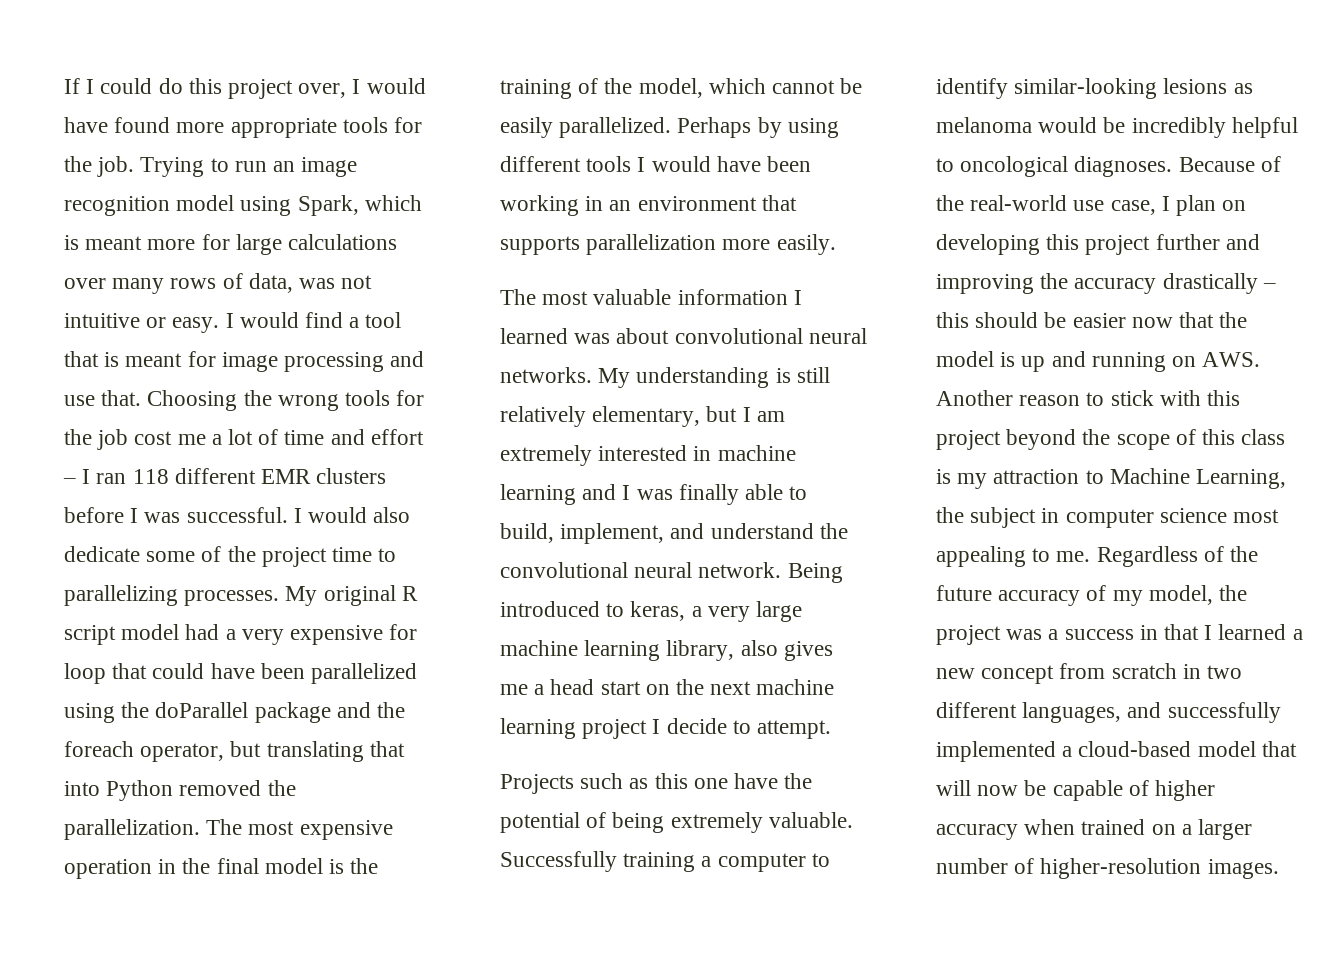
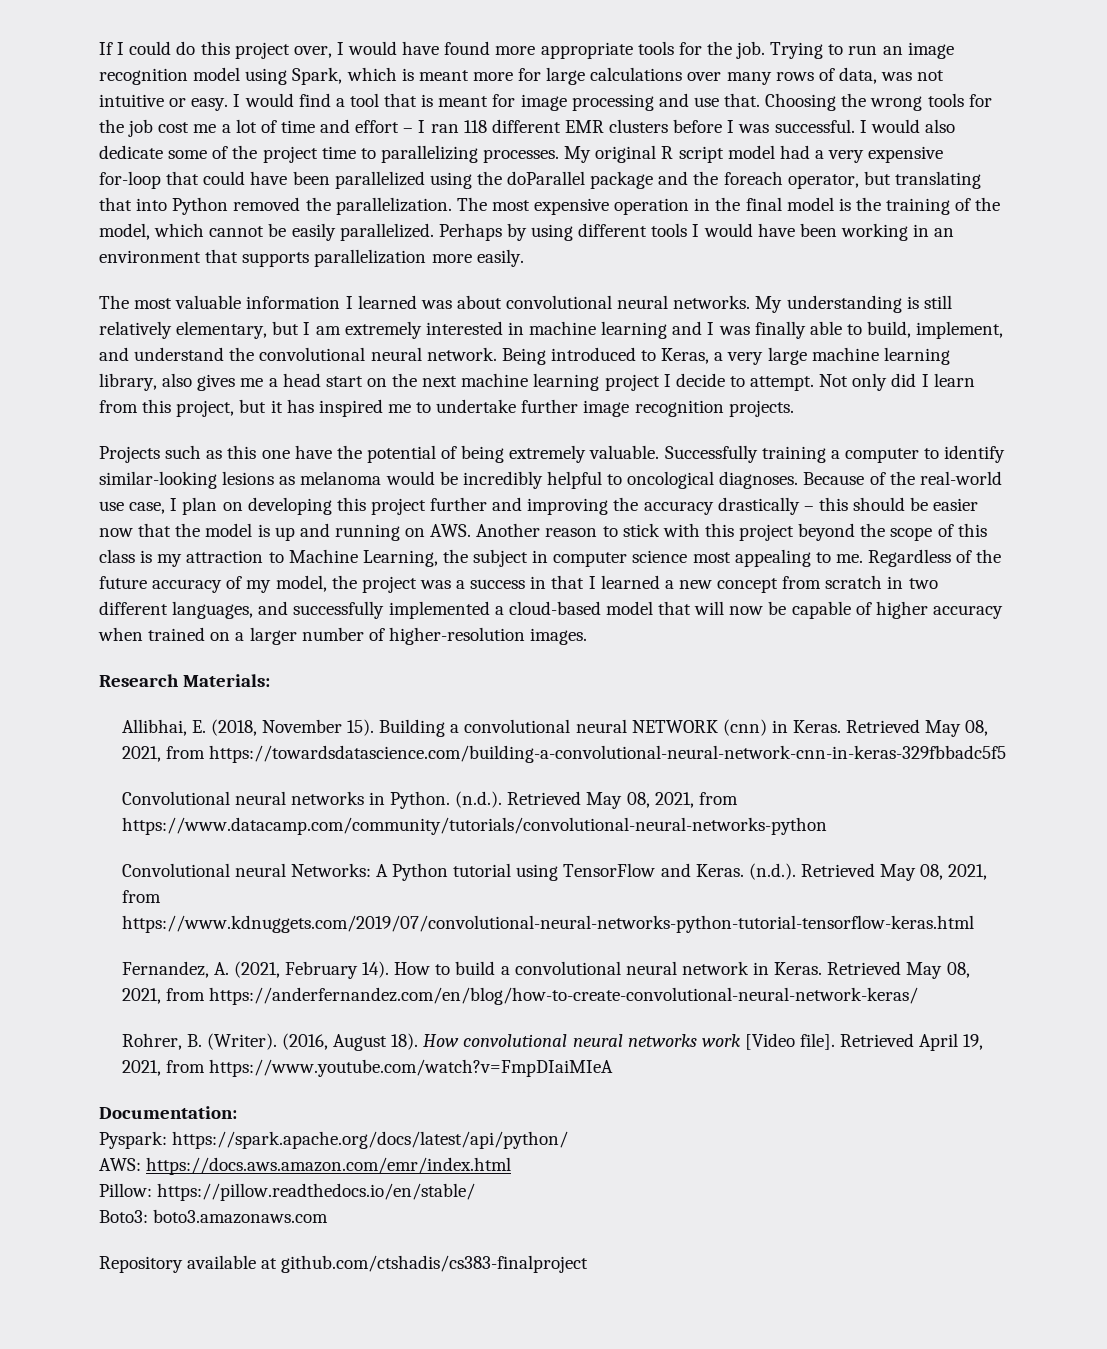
[389,624,418,640] [64,663,106,684] for loop -> [99,171,161,189] for-loop
[630,601,686,621] keras, -> [661,348,710,364] Keras,
(832, 729) none -> [819,373,975,391] [99,399,794,417] Not only did I learn from this project, but it has inspired me to undertake further image recognition projects.
(1279, 869) none -> [99,674,271,687] [121,719,989,737] [121,745,1006,763] [121,791,738,809] [121,817,827,835] [121,863,988,881] [121,890,161,903] [121,915,974,933] [121,961,970,979] [121,987,918,1005] [121,1033,984,1051] [121,1059,613,1077] [99,1106,237,1119] [99,1131,569,1149] [99,1157,512,1175] [99,1183,476,1201] [99,1209,329,1224] [99,1255,589,1273] // Research Materials: // Allibhai, E. (2018, November 15). Building a convolutional neural NETWORK (cnn) in Keras. Retrieved May 08, 2021, from https://towardsdatascience.com/building-a-convolutional-neural-network-cnn-in-keras-329fbbadc5f5 // Convolutional neural networks in Python. (n.d.). Retrieved May 08, 2021, from https://www.datacamp.com/community/tutorials/convolutional-neural-networks-python // Convolutional neural Networks: A Python tutorial using TensorFlow and Keras. (n.d.). Retrieved May 08, 2021, from https://www.kdnuggets.com/2019/07/convolutional-neural-networks-python-tutorial-tensorflow-keras.html // Fernandez, A. (2021, February 14). How to build a convolutional neural network in Keras. Retrieved May 08, 2021, from https://anderfernandez.com/en/blog/how-to-create-convolutional-neural-network-keras/ // Rohrer, B. (Writer). (2016, August 18). How convolutional neural networks work [Video file]. Retrieved April 19, 2021, from https://www.youtube.com/watch?v=FmpDIaiMIeA // Documentation: // Pyspark: https://spark.apache.org/docs/latest/api/python/ // AWS: https://docs.aws.amazon.com/emr/index.html // Pillow: https://pillow.readthedocs.io/en/stable/ // Boto3: boto3.amazonaws.com // Repository available at github.com/ctshadis/cs383-finalproject

